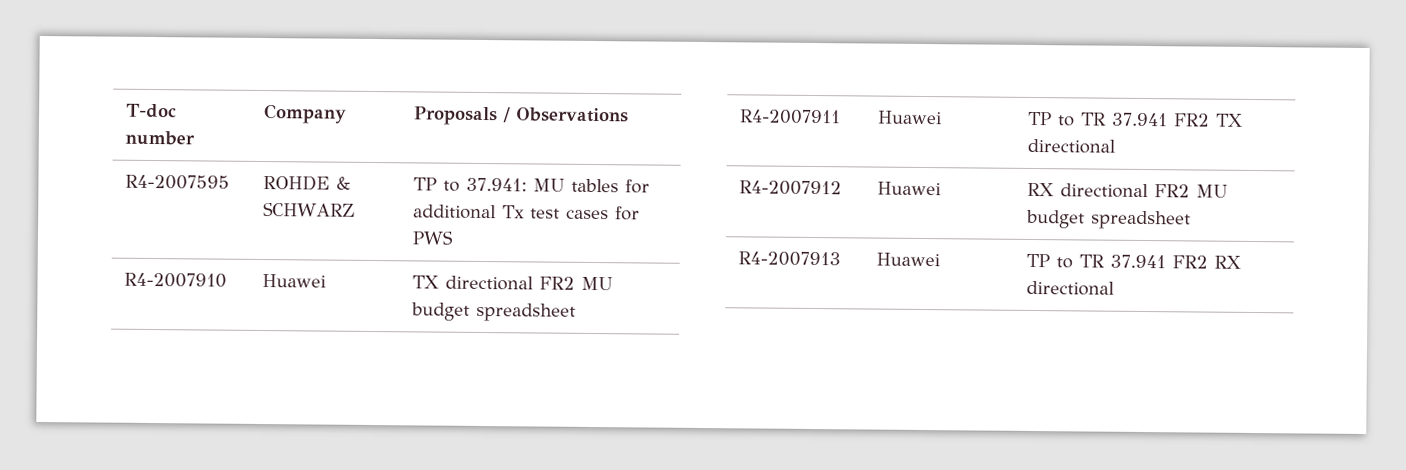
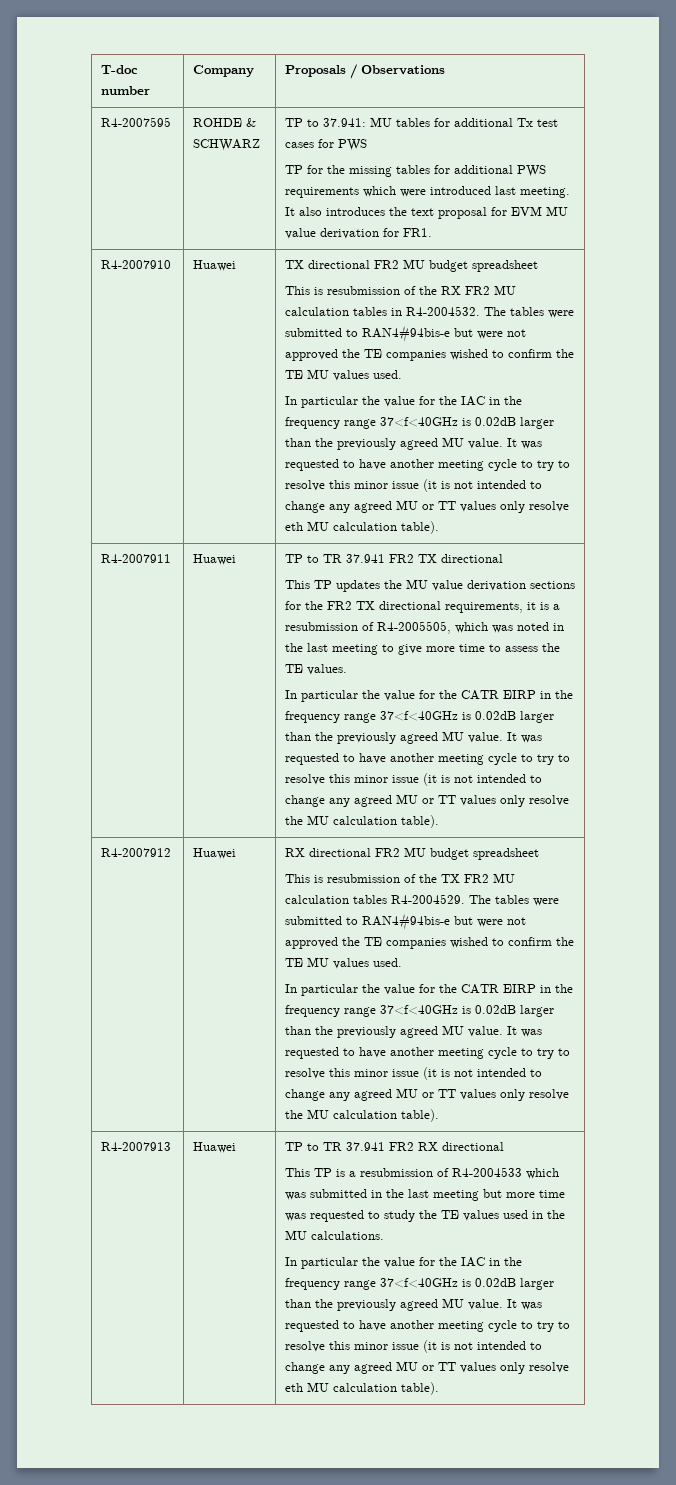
(455, 237) none -> [284,165,546,177] [284,186,570,198] [284,206,568,219] [284,228,432,239] // TP for the missing tables for additional PWS requirements which were introduced last meeting. It also introduces the text proposal for EVM MU value derivation for FR1.
(577, 312) none -> [284,285,516,295] [284,306,574,318] [284,325,526,342] [284,349,574,361] [284,369,402,381] [284,396,522,408] [284,417,554,429] [284,437,542,450] [284,459,570,471] [284,479,542,492] [284,500,569,513] [284,521,439,534] // This is resubmission of the RX FR2 MU calculation tables in R4-2004532. The tables were submitted to RAN4#94bis-e but were not approved the TE companies wished to confirm the TE MU values used. // In particular the value for the IAC in the frequency range 37<f<40GHz is 0.02dB larger than the previously agreed MU value. It was requested to have another meeting cycle to try to resolve this minor issue (it is not intended to change any agreed MU or TT values only resolve eth MU calculation table).
(1117, 146) none -> [284,579,575,592] [284,601,560,613] [284,621,564,634] [284,643,560,655] [284,664,347,675] [284,690,573,702] [284,711,554,723] [284,731,542,744] [284,753,570,765] [284,773,542,786] [284,794,569,807] [284,815,439,828] // This TP updates the MU value derivation sections for the FR2 TX directional requirements, it is a resubmission of R4-2005505, which was noted in the last meeting to give more time to assess the TE values. // In particular the value for the CATR EIRP in the frequency range 37<f<40GHz is 0.02dB larger than the previously agreed MU value. It was requested to have another meeting cycle to try to resolve this minor issue (it is not intended to change any agreed MU or TT values only resolve the MU calculation table).
(1192, 220) none -> [284,873,515,883] [284,894,559,906] [284,913,526,930] [284,937,574,949] [284,957,402,969] [284,984,573,996] [284,1005,554,1017] [284,1025,542,1038] [284,1047,570,1059] [284,1067,542,1080] [284,1088,569,1101] [284,1109,439,1122] // This is resubmission of the TX FR2 MU calculation tables R4-2004529. The tables were submitted to RAN4#94bis-e but were not approved the TE companies wished to confirm the TE MU values used. // In particular the value for the CATR EIRP in the frequency range 37<f<40GHz is 0.02dB larger than the previously agreed MU value. It was requested to have another meeting cycle to try to resolve this minor issue (it is not intended to change any agreed MU or TT values only resolve the MU calculation table).
(1116, 288) none -> [284,1167,559,1179] [284,1189,565,1201] [284,1210,565,1222] [284,1230,384,1240] [284,1257,522,1269] [284,1278,554,1290] [284,1298,542,1311] [284,1320,570,1332] [284,1340,542,1353] [284,1361,569,1374] [284,1382,439,1395] // This TP is a resubmission of R4-2004533 which was submitted in the last meeting but more time was requested to study the TE values used in the MU calculations. // In particular the value for the IAC in the frequency range 37<f<40GHz is 0.02dB larger than the previously agreed MU value. It was requested to have another meeting cycle to try to resolve this minor issue (it is not intended to change any agreed MU or TT values only resolve eth MU calculation table).

